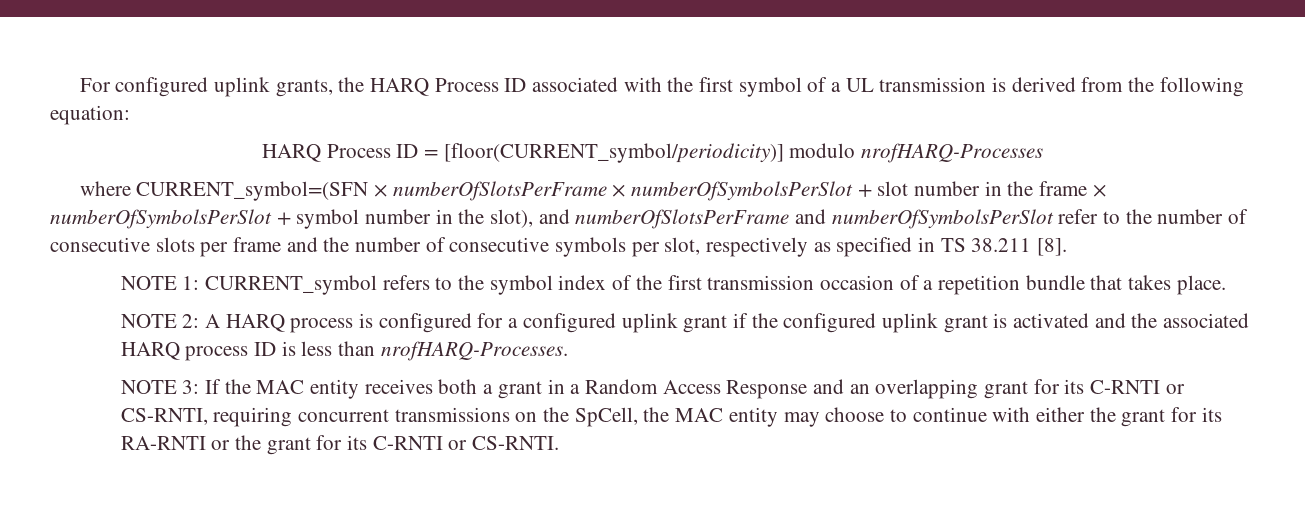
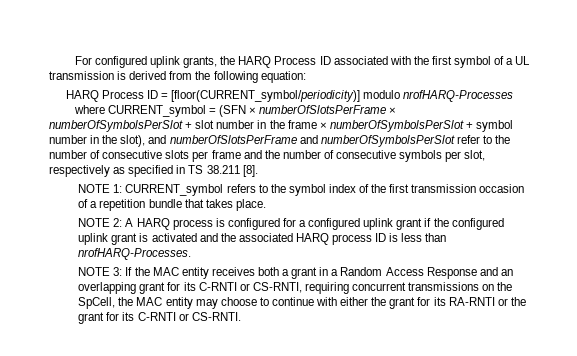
[136,181,369,201] CURRENT_symbol=(SFN -> [107,105,247,117] CURRENT_symbol = (SFN

